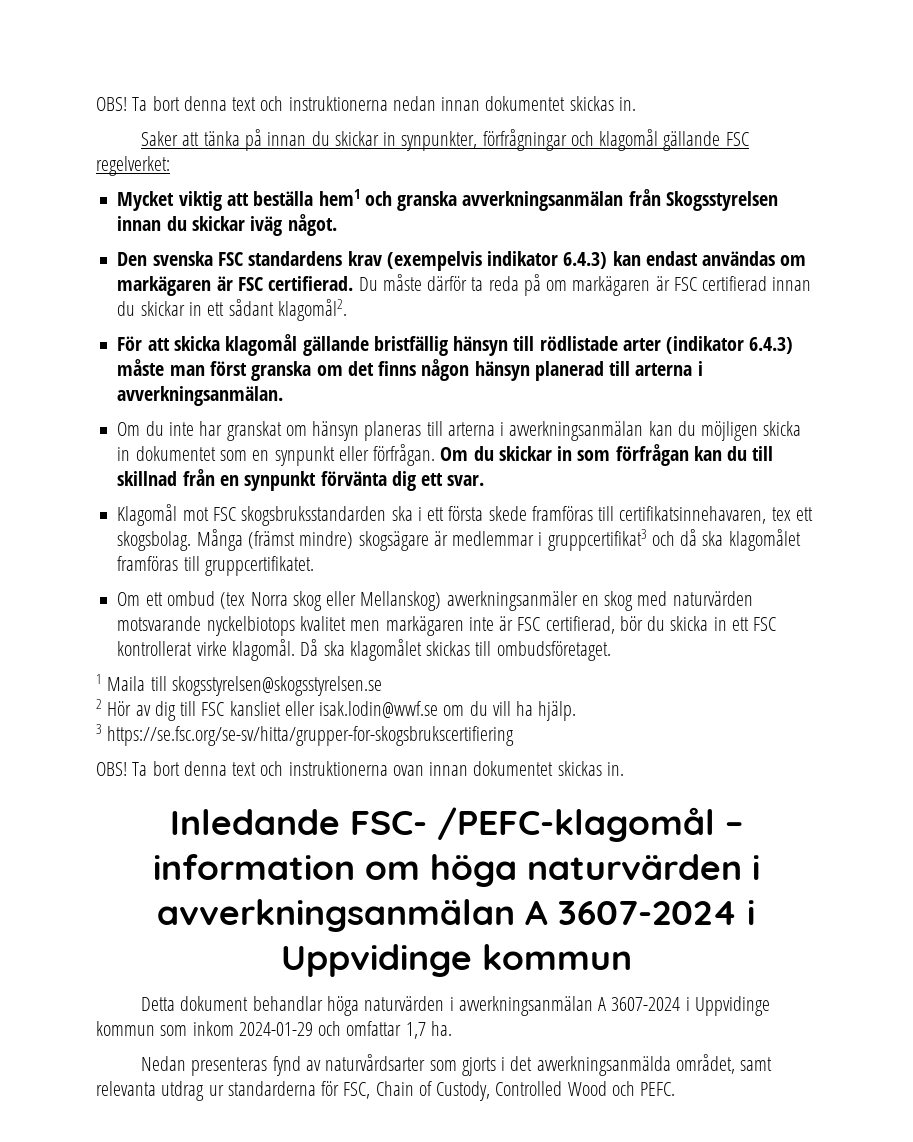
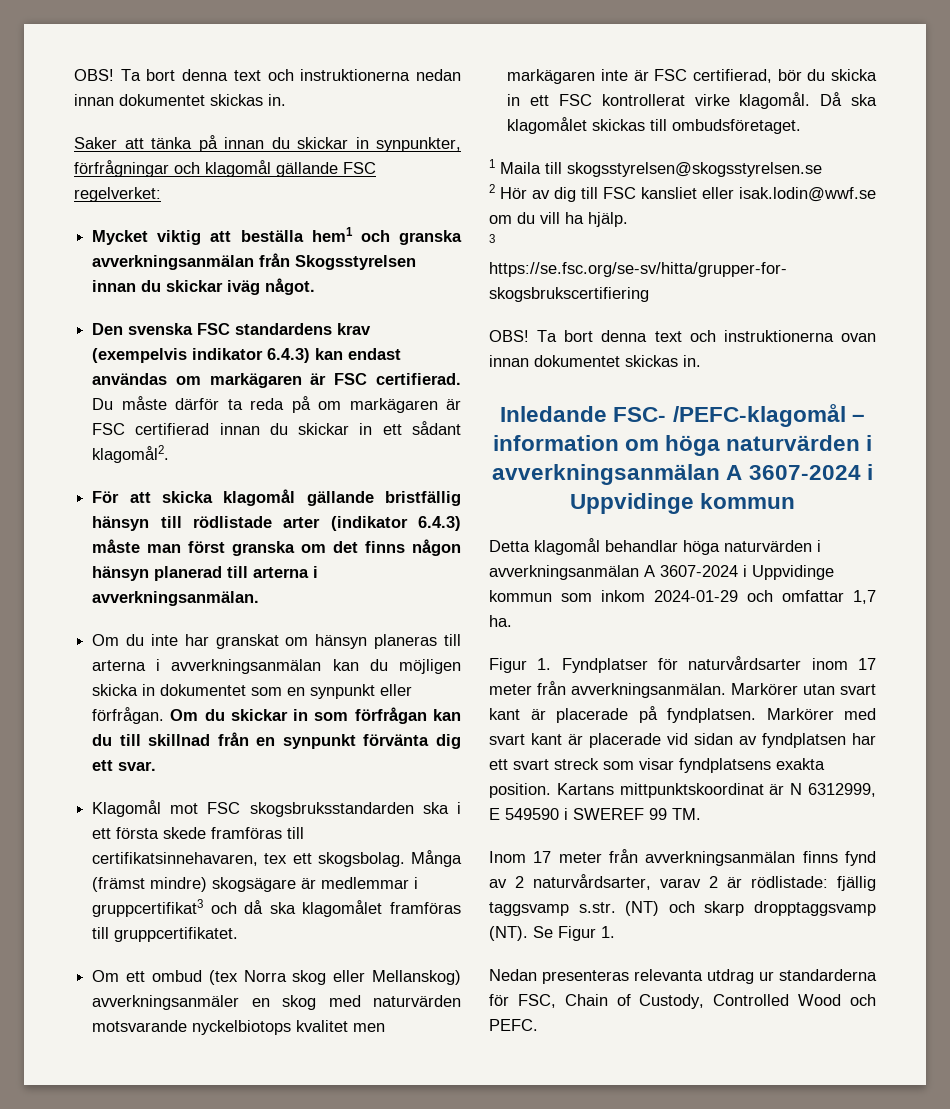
[180,996,249,1011] dokument -> [534,538,600,555] klagomål
[141,1054,773,1076] Nedan presenteras fynd av naturvårdsarter som gjorts i det avverkningsanmälda området, samt -> [489,656,876,673] [489,681,876,698] [489,706,876,723] [489,733,876,748] [489,758,825,773] [489,783,876,798] [489,808,701,820] [489,849,876,866] [489,874,876,891] [489,901,876,916] [489,926,615,941] [489,969,629,984] Figur 1. Fyndplatser för naturvårdsarter inom 17 meter från avverkningsanmälan. Markörer utan svart kant är placerade på fyndplatsen. Markörer med svart kant är placerade vid sidan av fyndplatsen har ett svart streck som visar fyndplatsens exakta position. Kartans mittpunktskoordinat är N 6312999, E 549590 i SWEREF 99 TM. // Inom 17 meter från avverkningsanmälan finns fynd av 2 naturvårdsarter, varav 2 är rödlistade: fjällig taggsvamp s.str. (NT) och skarp dropptaggsvamp (NT). Se Figur 1. // Nedan presenteras

